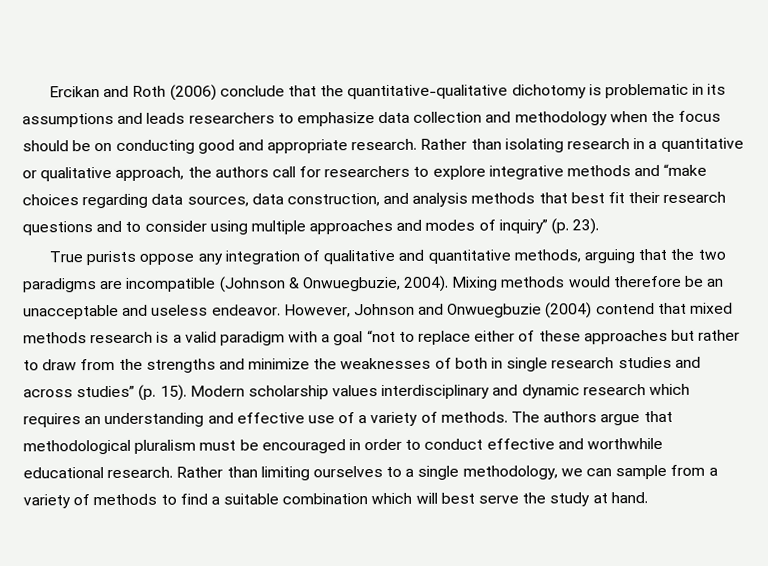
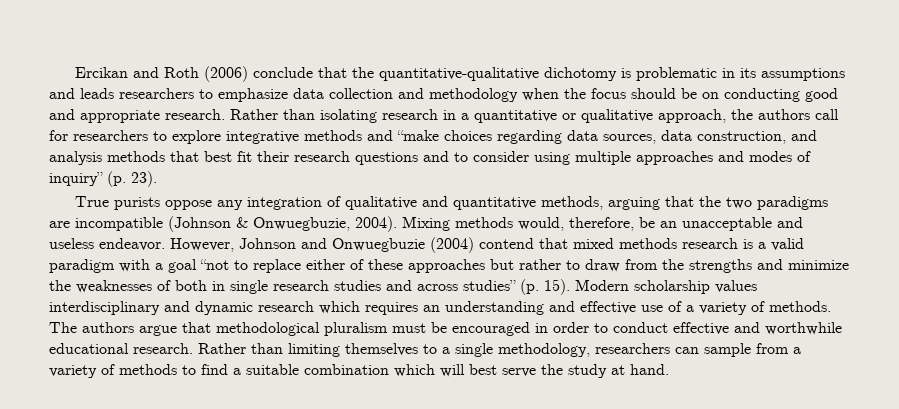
[567,275,682,288] would therefore -> [518,217,634,231] would, therefore,
[312,466,383,478] ourselves -> [345,343,418,356] themselves
[560,468,583,477] we -> [595,343,670,354] researchers

